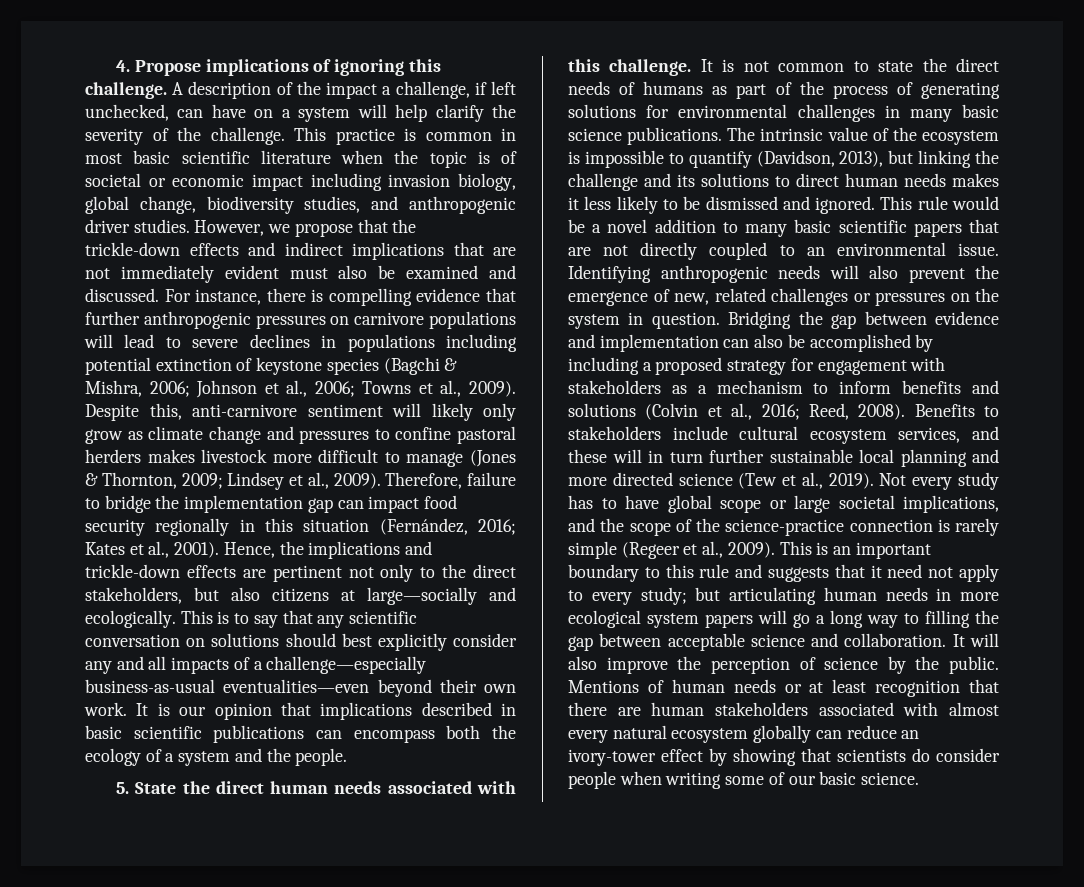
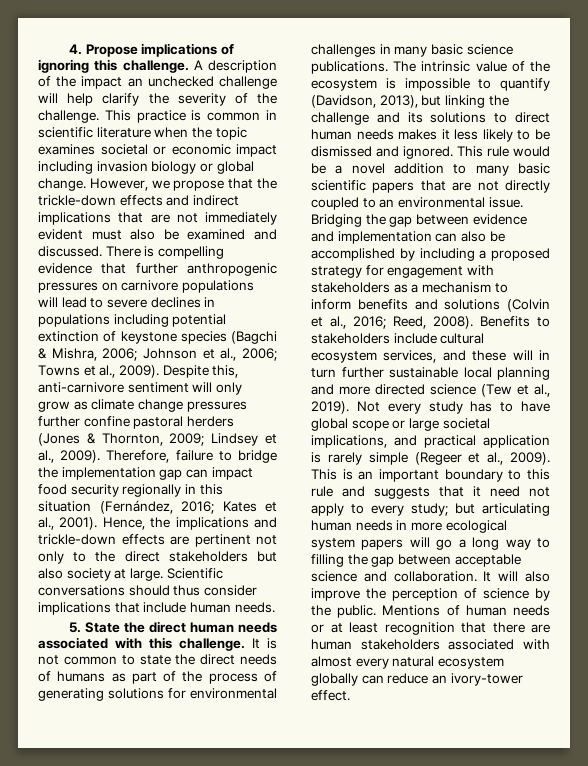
[382,81,516,99] [85,104,351,122] a challenge, if left unchecked, can have on a system -> [127,76,277,89] an unchecked challenge
[85,150,171,164] most basic -> (277, 115) none
[477,151,517,164] is of -> [38,144,95,155] examines
[458,173,517,191] [85,196,516,214] [85,219,190,233] biology, global change, biodiversity studies, and anthropogenic driver studies. -> [151,161,254,174] [38,178,86,191] biology or global change.
[164,288,306,305] For instance, there -> [105,246,141,257] There
[431,403,473,421] likely -> (213, 387) none
[266,426,516,444] [85,449,464,467] and pressures to confine pastoral herders makes livestock more difficult to manage -> [186,401,247,412] [38,416,234,429] pressures further confine pastoral herders
[85,587,182,604] stakeholders, -> [168,551,248,562] stakeholders
[272,587,516,605] [85,610,418,628] [85,633,517,651] [85,656,427,674] [85,679,516,697] [84,702,516,720] [85,725,516,743] [85,748,348,766] citizens at large—socially and ecologically. This is to say that any scientific conversation on solutions should best explicitly consider any and all impacts of a challenge—especially business-as-usual eventualities—even beyond their own work. It is our opinion that implications described in basic scientific publications can encompass both the ecology of a system and the people. -> [66,568,223,581] [38,585,257,596] [38,602,275,615] society at large. Scientific conversations should thus consider implications that include human needs.
[568,265,999,283] [568,288,999,306] [568,312,720,329] Identifying anthropogenic needs will also prevent the emergence of new, related challenges or pressures on the system in question. -> (523, 202) none
[600,518,933,536] the scope of the science-practice connection -> [424,435,550,448] practical application
[661,748,1000,766] [568,771,920,789] effect by showing that scientists do consider people when writing some of our basic science. -> [311,690,350,701] effect.

